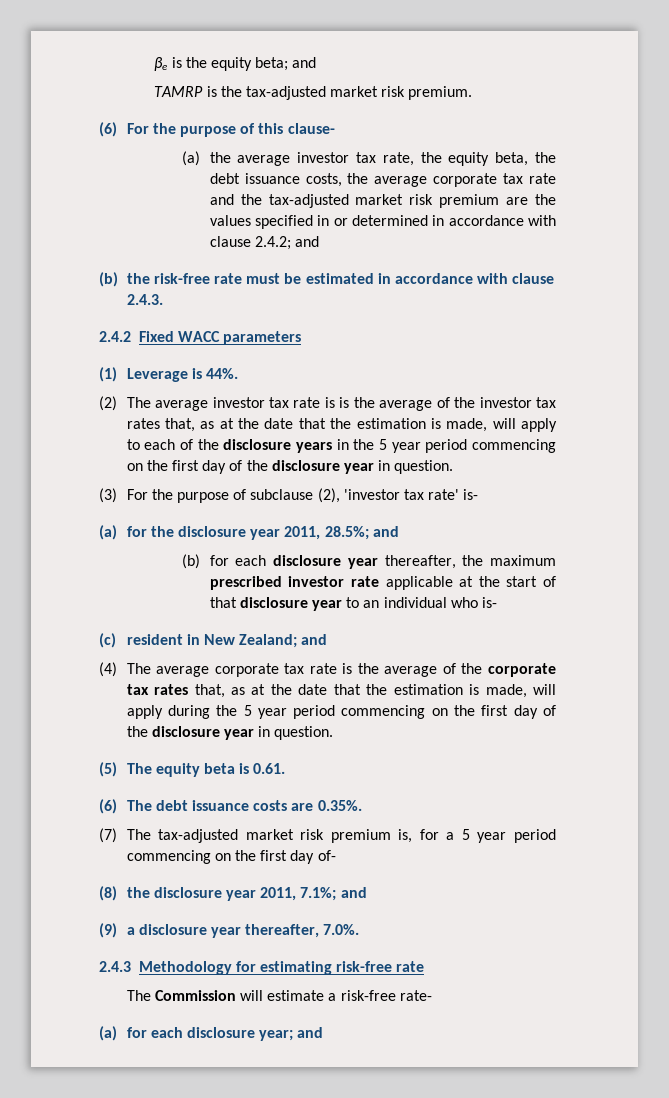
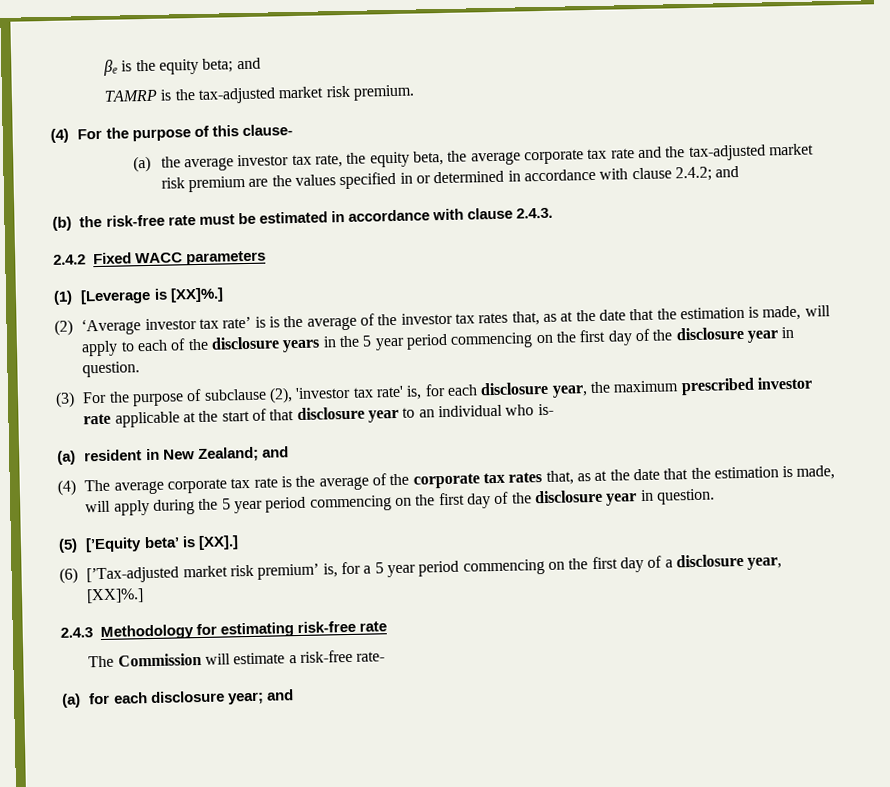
[99,122,117,137] (6) -> [50,128,69,143] (4)
[209,173,369,187] debt issuance costs, the -> (468, 156) none
[126,368,239,382] Leverage is 44%. -> [80,287,224,305] [Leverage is [XX]%.]
[126,397,321,411] The average investor tax rate -> [81,316,252,336] ‘Average investor tax rate’
[463,489,479,500] [99,525,399,540] [182,554,456,569] is- // (a) for the disclosure year 2011, 28.5%; and // (b) for each disclosure year thereafter, -> [406,381,588,400] is, for each disclosure year,
[99,633,116,648] (c) -> [57,450,76,465] (a)
[126,763,286,777] [99,799,362,814] [99,828,391,843] The equity beta is 0.61. // (6) The debt issuance costs are 0.35%. // (7) The tax-adjusted market risk premium -> [85,535,239,553] [59,563,320,584] [’Equity beta’ is [XX].] // (6) [’Tax-adjusted market risk premium’
[317,850,336,861] [99,886,367,901] [99,923,360,938] of- // (8) the disclosure year 2011, 7.1%; and // (9) a disclosure year thereafter, 7.0%. -> [647,553,783,570] [86,588,145,604] of a disclosure year, [XX]%.]

